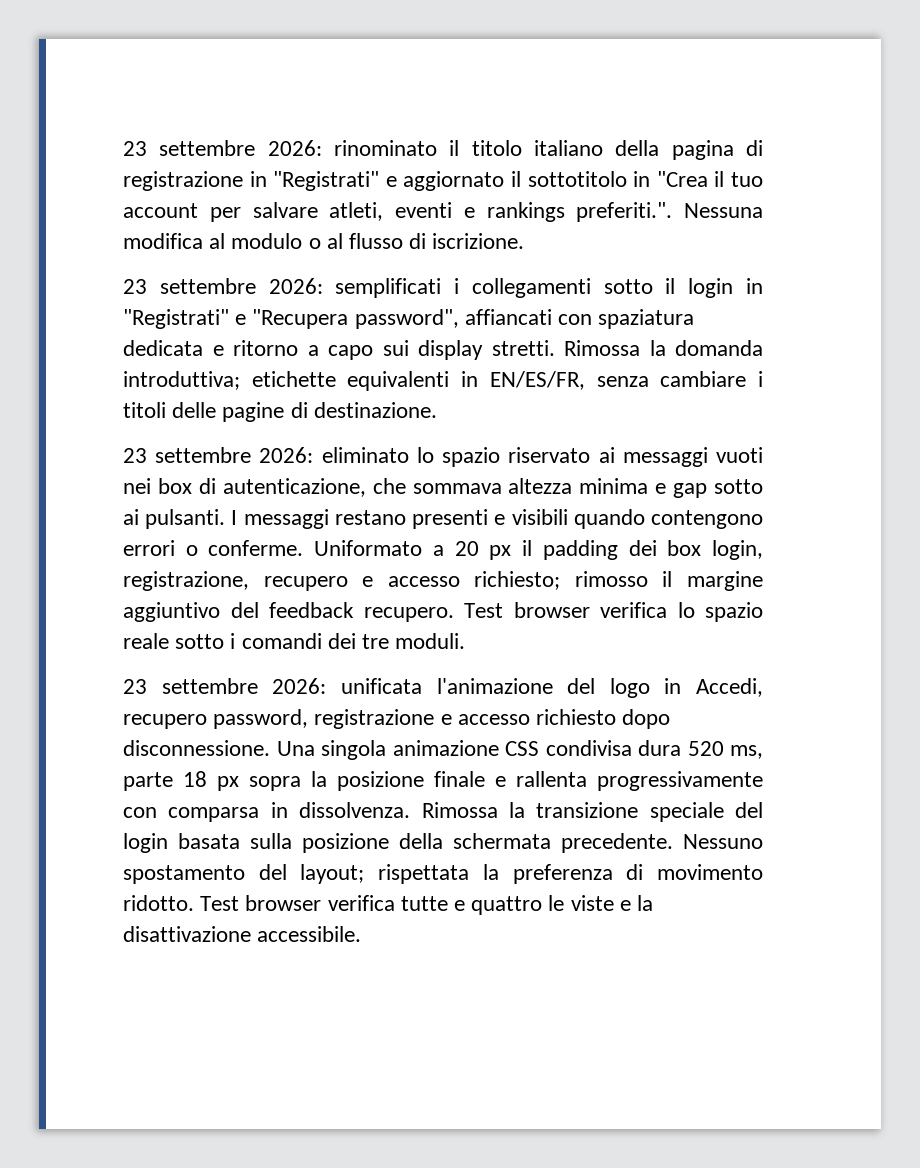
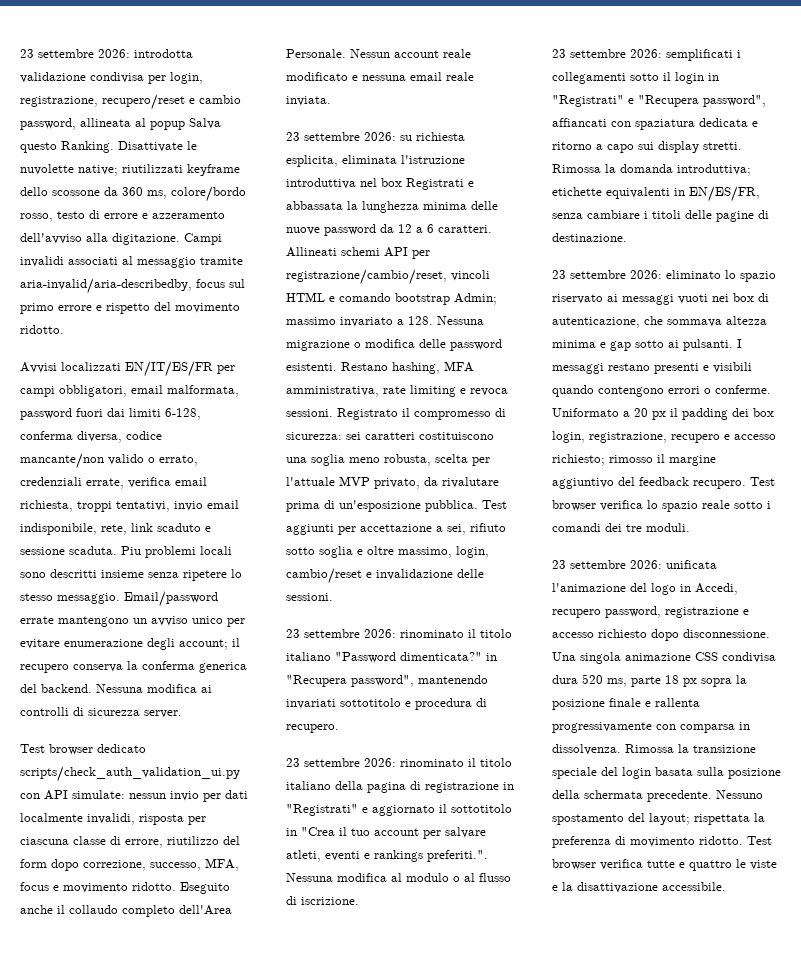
[123,140,322,156] 23 settembre 2026: -> [20,49,193,58] [20,72,203,84] [20,94,241,110] [20,118,221,130] [20,141,197,153] [20,164,240,176] [20,186,246,202] [20,210,225,222] [20,233,222,245] [20,256,243,268] [20,278,245,294] [20,302,240,314] [20,325,64,334] [20,361,235,377] [20,385,239,397] [20,408,201,420] [20,431,162,443] [20,453,198,469] [20,477,207,489] [20,500,239,512] [20,523,211,535] [20,546,232,558] [20,569,242,581] [20,591,218,607] [20,616,245,627] [20,638,240,650] [20,661,247,673] [20,684,212,693] [20,707,182,718] [20,744,146,755] [20,766,240,782] [20,790,248,802] [20,813,206,825] [20,836,240,848] [20,858,239,871] [20,882,230,894] [20,905,232,917] [286,49,471,58] [286,72,474,81] [286,96,331,106] [286,132,465,141] [286,155,465,167] [286,178,474,190] [286,201,498,213] [286,224,492,236] [286,247,430,259] [286,269,490,285] [286,292,497,305] [286,316,484,327] [286,339,502,351] [286,361,474,374] [286,385,508,397] [286,408,506,420] [286,432,494,440] [286,454,490,466] [286,476,499,489] [286,500,507,512] [286,523,506,535] [286,546,489,558] [286,568,484,584] [286,593,333,601] [286,629,512,638] [286,652,497,663] [286,675,488,687] [286,698,487,710] [286,724,339,733] [286,758,396,767] 23 settembre 2026: introdotta validazione condivisa per login, registrazione, recupero/reset e cambio password, allineata al popup Salva questo Ranking. Disattivate le nuvolette native; riutilizzati keyframe dello scossone da 360 ms, colore/bordo rosso, testo di errore e azzeramento dell'avviso alla digitazione. Campi invalidi associati al messaggio tramite aria-invalid/aria-describedby, focus sul primo errore e rispetto del movimento ridotto. // Avvisi localizzati EN/IT/ES/FR per campi obbligatori, email malformata, password fuori dai limiti 6-128, conferma diversa, codice mancante/non valido o errato, credenziali errate, verifica email richiesta, troppi tentativi, invio email indisponibile, rete, link scaduto e sessione scaduta. Piu problemi locali sono descritti insieme senza ripetere lo stesso messaggio. Email/password errate mantengono un avviso unico per evitare enumerazione degli account; il recupero conserva la conferma generica del backend. Nessuna modifica ai controlli di sicurezza server. // Test browser dedicato scripts/check_auth_validation_ui.py con API simulate: nessun invio per dati localmente invalidi, risposta per ciascuna classe di errore, riutilizzo del form dopo correzione, successo, MFA, focus e movimento ridotto. Eseguito anche il collaudo completo dell'Area Personale. Nessun account reale modificato e nessuna email reale inviata. // 23 settembre 2026: su richiesta esplicita, eliminata l'istruzione introduttiva nel box Registrati e abbassata la lunghezza minima delle nuove password da 12 a 6 caratteri. Allineati schemi API per registrazione/cambio/reset, vincoli HTML e comando bootstrap Admin; massimo invariato a 128. Nessuna migrazione o modifica delle password esistenti. Restano hashing, MFA amministrativa, rate limiting e revoca sessioni. Registrato il compromesso di sicurezza: sei caratteri costituiscono una soglia meno robusta, scelta per l'attuale MVP privato, da rivalutare prima di un'esposizione pubblica. Test aggiunti per accettazione a sei, rifiuto sotto soglia e oltre massimo, login, cambio/reset e invalidazione delle sessioni. // 23 settembre 2026: rinominato il titolo italiano "Password dimenticata?" in "Recupera password", mantenendo invariati sottotitolo e procedura di recupero. // 23 settembre 2026:

